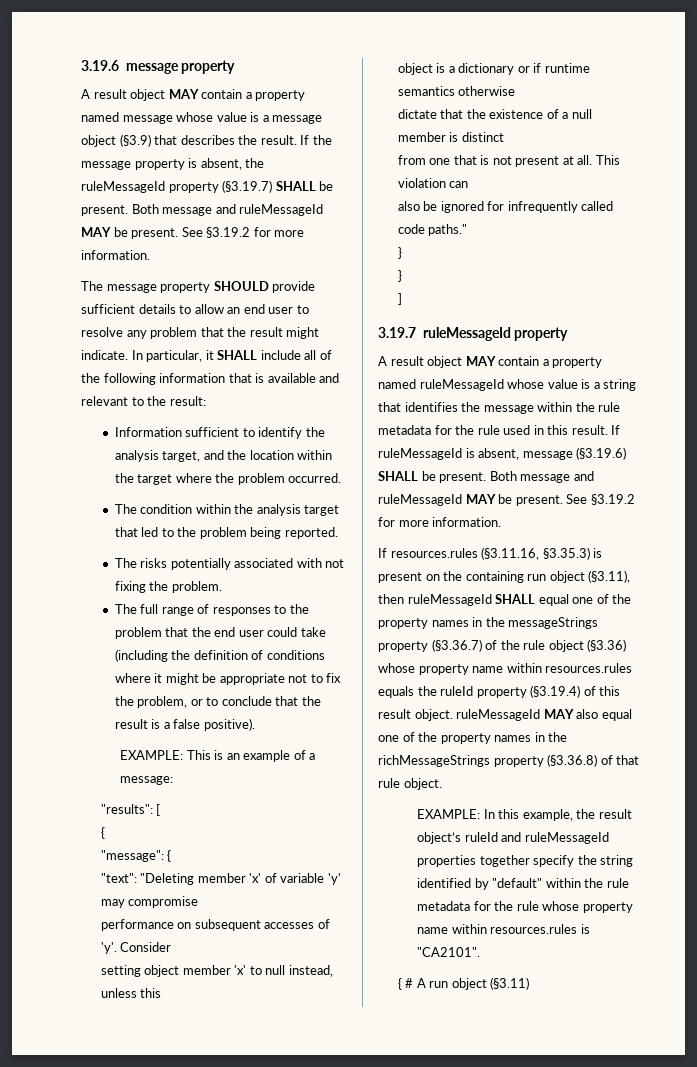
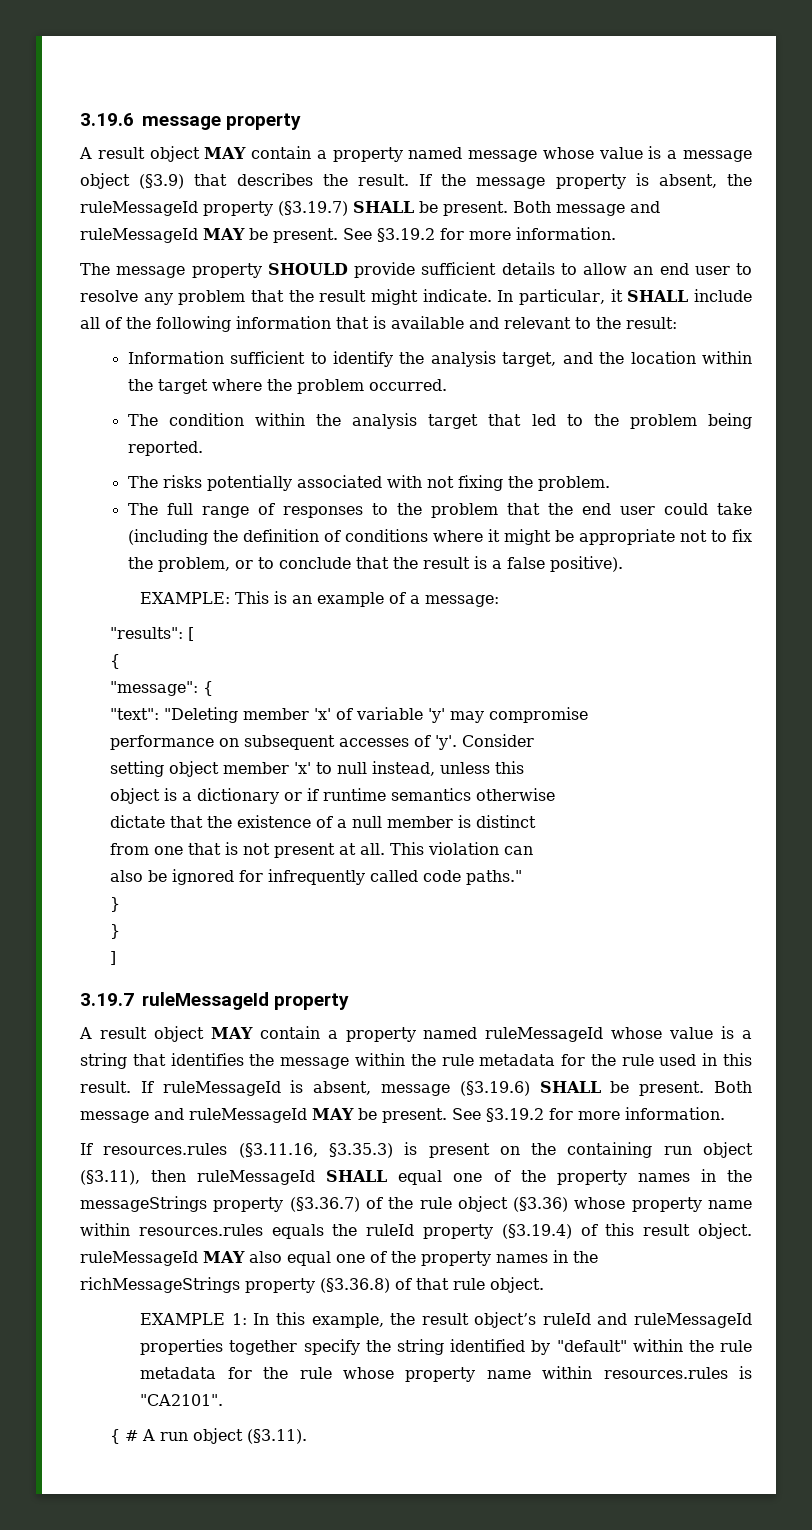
[417,809,481,819] EXAMPLE: -> [140,1313,247,1325] EXAMPLE 1:
[490,977,530,990] (§3.11) -> [247,1429,308,1444] (§3.11).

